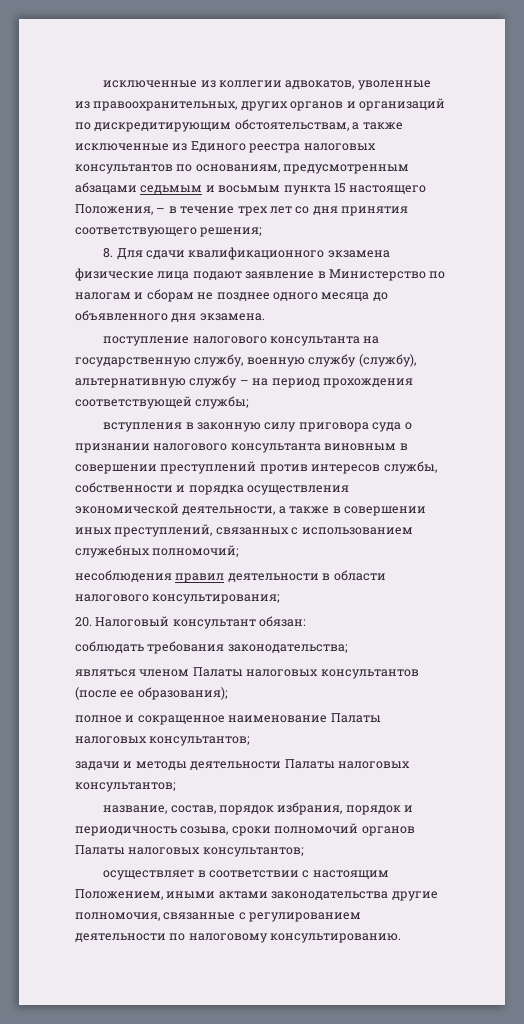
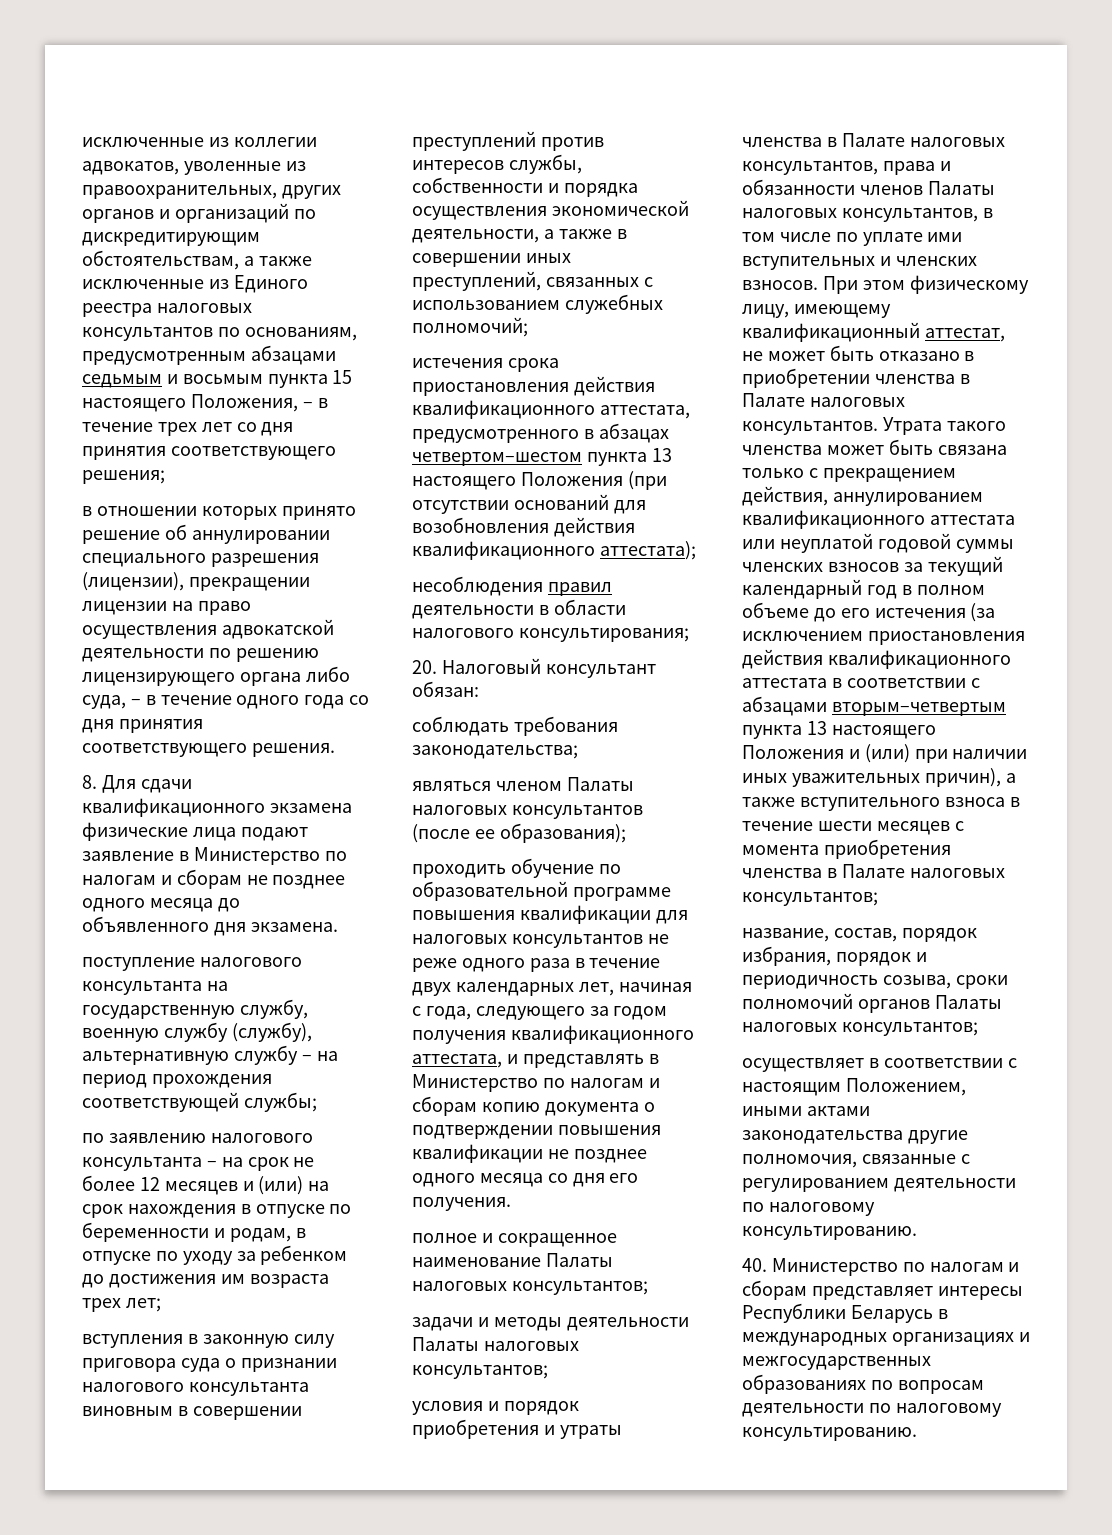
(263, 232) none -> [82,506,356,520] [82,524,330,544] [82,553,319,567] [82,572,310,591] [82,601,251,615] [82,619,334,639] [82,648,319,662] [82,666,350,686] [82,695,370,709] [82,719,203,733] [82,743,335,757] // в отношении которых принято решение об аннулировании специального разрешения (лицензии), прекращении лицензии на право осуществления адвокатской деятельности по решению лицензирующего органа либо суда, – в течение одного года со дня принятия соответствующего решения.
(250, 402) none -> [82,1133,313,1143] [82,1157,315,1171] [82,1175,330,1195] [82,1204,352,1218] [82,1222,306,1242] [82,1245,348,1265] [82,1274,329,1288] [82,1298,161,1312] // по заявлению налогового консультанта – на срок не более 12 месяцев и (или) на срок нахождения в отпуске по беременности и родам, в отпуске по уходу за ребенком до достижения им возраста трех лет;
(240, 551) none -> [412,358,559,372] [412,376,655,396] [412,400,690,419] [412,423,669,443] [412,448,672,466] [412,471,667,490] [412,494,646,514] [412,517,635,537] [412,541,696,560] // истечения срока приостановления действия квалификационного аттестата, предусмотренного в абзацах четвертом–шестом пункта 13 настоящего Положения (при отсутствии оснований для возобновления действия квалификационного аттестата);
(228, 693) none -> [412,858,621,878] [412,881,671,901] [412,905,688,924] [412,934,669,948] [412,958,661,972] [412,982,692,996] [412,1006,668,1020] [412,1025,694,1044] [412,1054,659,1068] [412,1074,660,1092] [412,1096,655,1116] [412,1125,661,1139] [412,1144,647,1163] [412,1173,639,1187] [412,1197,511,1211] // проходить обучение по образовательной программе повышения квалификации для налоговых консультантов не реже одного раза в течение двух календарных лет, начиная с года, следующего за годом получения квалификационного аттестата, и представлять в Министерство по налогам и сборам копию документа о подтверждении повышения квалификации не позднее одного месяца со дня его получения.
(176, 787) none -> [412,1401,579,1415] [412,1419,622,1439] [742,133,1005,147] [742,161,951,175] [742,179,995,195] [742,208,993,222] [742,232,963,246] [742,256,977,270] [742,275,1029,294] [742,304,891,318] [742,322,1005,342] [742,345,975,361] [742,368,970,388] [742,393,905,407] [742,417,1006,435] [742,439,1007,455] [742,468,956,482] [742,486,983,506] [742,510,1015,529] [742,533,1014,553] [742,556,1003,576] [742,579,985,599] [742,602,996,622] [742,631,1025,645] [742,649,1011,669] [742,678,980,688] [742,696,1006,716] [742,721,936,739] [742,744,1028,763] [742,768,1016,787] [742,797,1020,811] [742,821,964,835] [742,839,951,859] [742,864,1005,878] [742,892,878,906] // условия и порядок приобретения и утраты членства в Палате налоговых консультантов, права и обязанности членов Палаты налоговых консультантов, в том числе по уплате ими вступительных и членских взносов. При этом физическому лицу, имеющему квалификационный аттестат, не может быть отказано в приобретении членства в Палате налоговых консультантов. Утрата такого членства может быть связана только с прекращением действия, аннулированием квалификационного аттестата или неуплатой годовой суммы членских взносов за текущий календарный год в полном объеме до его истечения (за исключением приостановления действия квалификационного аттестата в соответствии с абзацами вторым–четвертым пункта 13 настоящего Положения и (или) при наличии иных уважительных причин), а также вступительного взноса в течение шести месяцев с момента приобретения членства в Палате налоговых консультантов;
(402, 938) none -> [742,1258,1020,1276] [742,1280,1023,1300] [742,1303,948,1323] [742,1332,1030,1346] [742,1356,931,1370] [742,1374,984,1394] [742,1403,1002,1417] [742,1427,917,1441] // 40. Министерство по налогам и сборам представляет интересы Республики Беларусь в международных организациях и межгосударственных образованиях по вопросам деятельности по налоговому консультированию.

